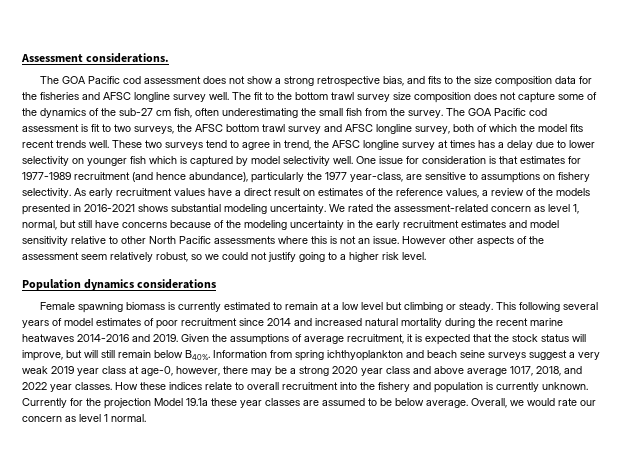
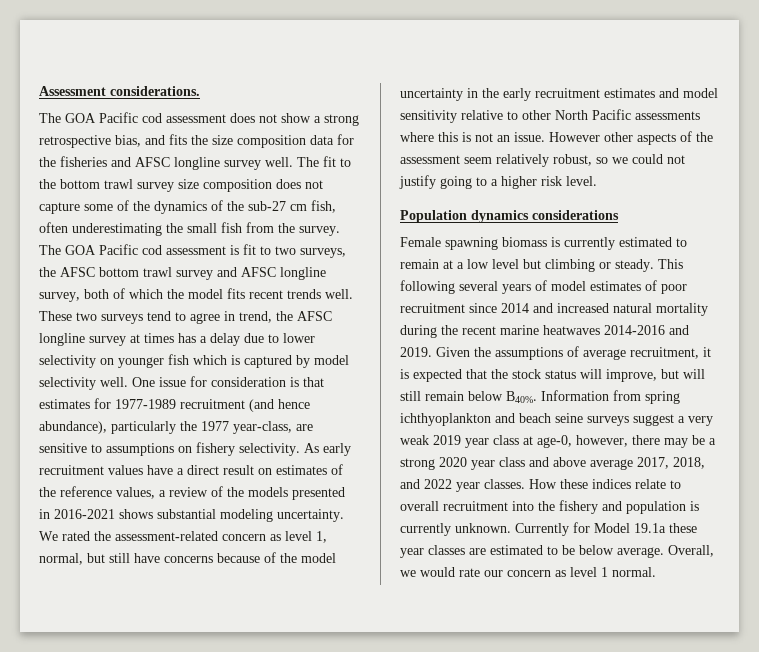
[444,76,454,84] to -> (187, 139) none
[244,220,287,230] modeling -> [301,553,336,563] model
[510,366,533,376] 1017, -> [637,457,669,469] 2017,
[86,398,151,409] the projection -> (590, 527) none
[322,398,365,406] assumed -> [490,545,543,555] estimated

